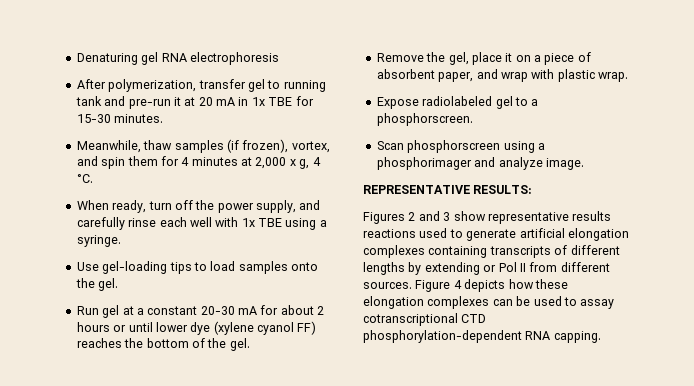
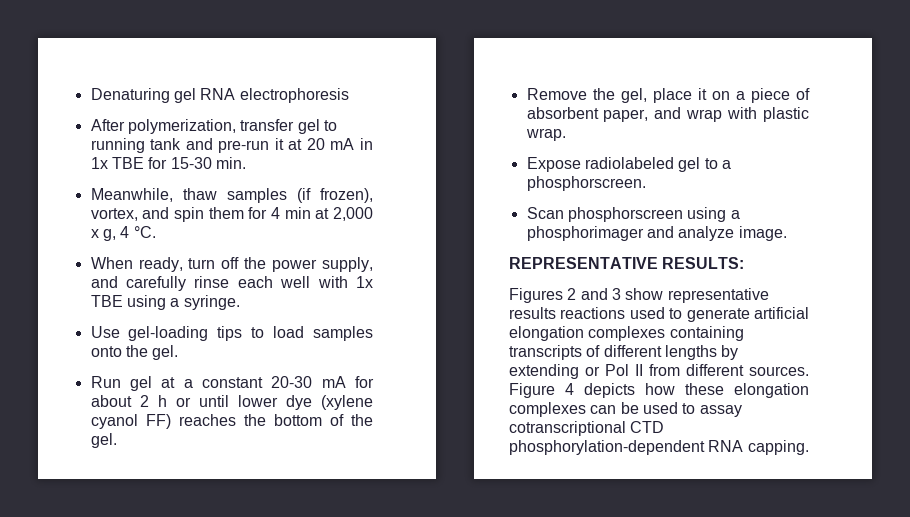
[114,114,164,123] minutes. -> [215,157,246,169] min.
[191,157,238,166] minutes -> [284,207,311,219] min
[76,322,110,332] hours -> [157,395,167,407] h

